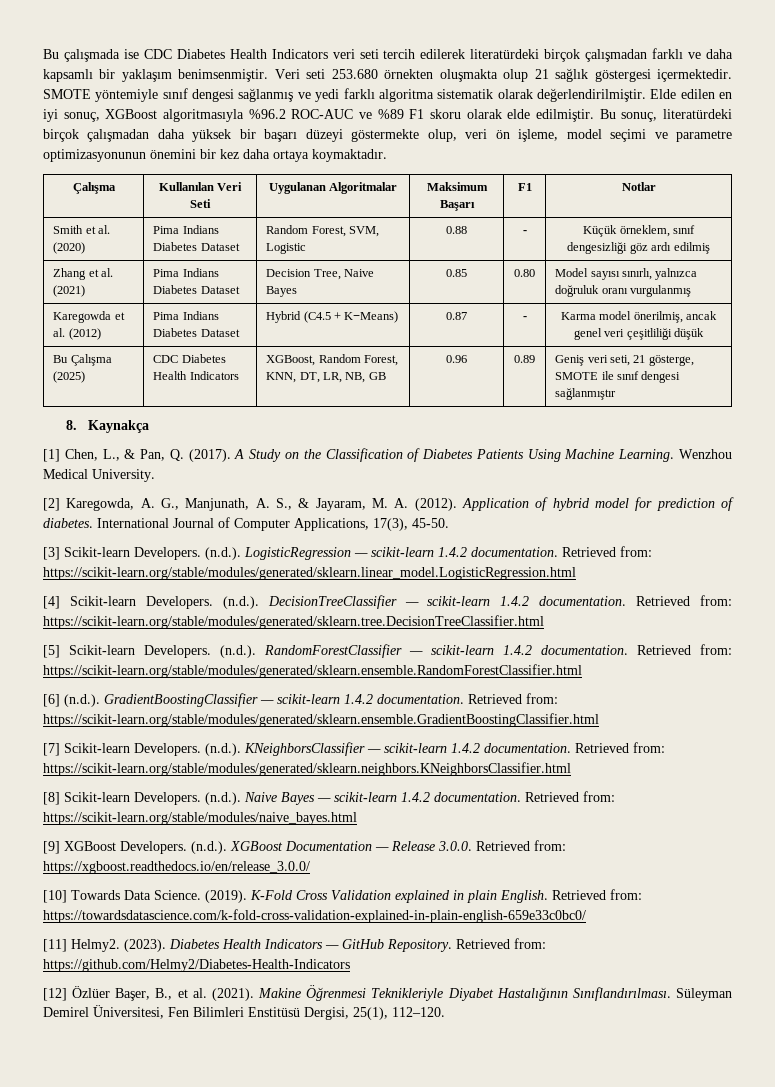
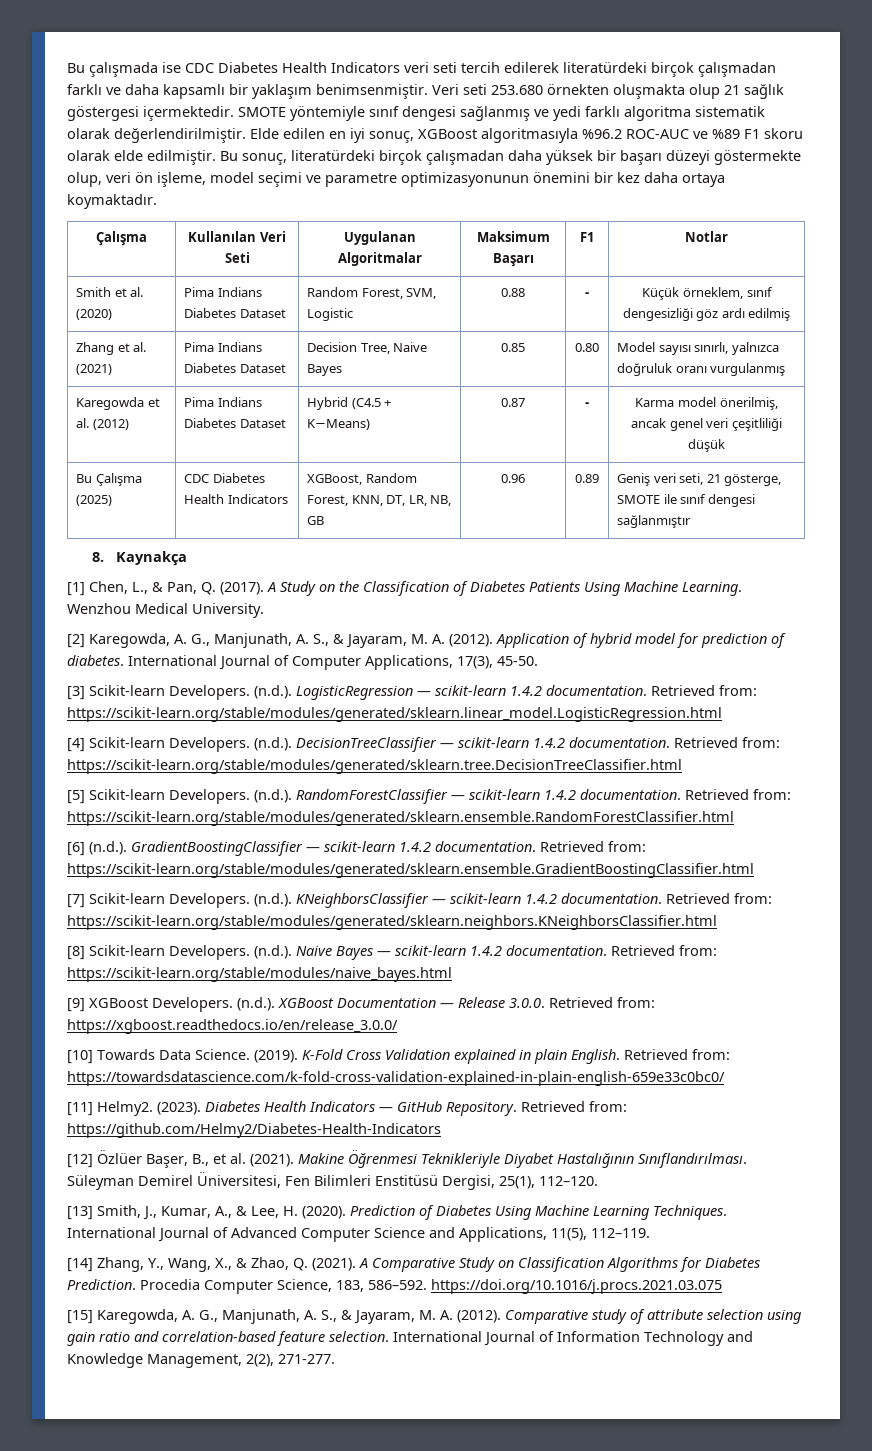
(445, 1012) none -> [67,1205,727,1220] [67,1227,650,1242] [67,1257,760,1272] [67,1279,722,1294] [67,1309,801,1324] [67,1331,753,1346] [67,1353,335,1368] // [13] Smith, J., Kumar, A., & Lee, H. (2020). Prediction of Diabetes Using Machine Learning Techniques. International Journal of Advanced Computer Science and Applications, 11(5), 112–119. // [14] Zhang, Y., Wang, X., & Zhao, Q. (2021). A Comparative Study on Classification Algorithms for Diabetes Prediction. Procedia Computer Science, 183, 586–592. https://doi.org/10.1016/j.procs.2021.03.075 // [15] Karegowda, A. G., Manjunath, A. S., & Jayaram, M. A. (2012). Comparative study of attribute selection using gain ratio and correlation-based feature selection. International Journal of Information Technology and Knowledge Management, 2(2), 271-277.

